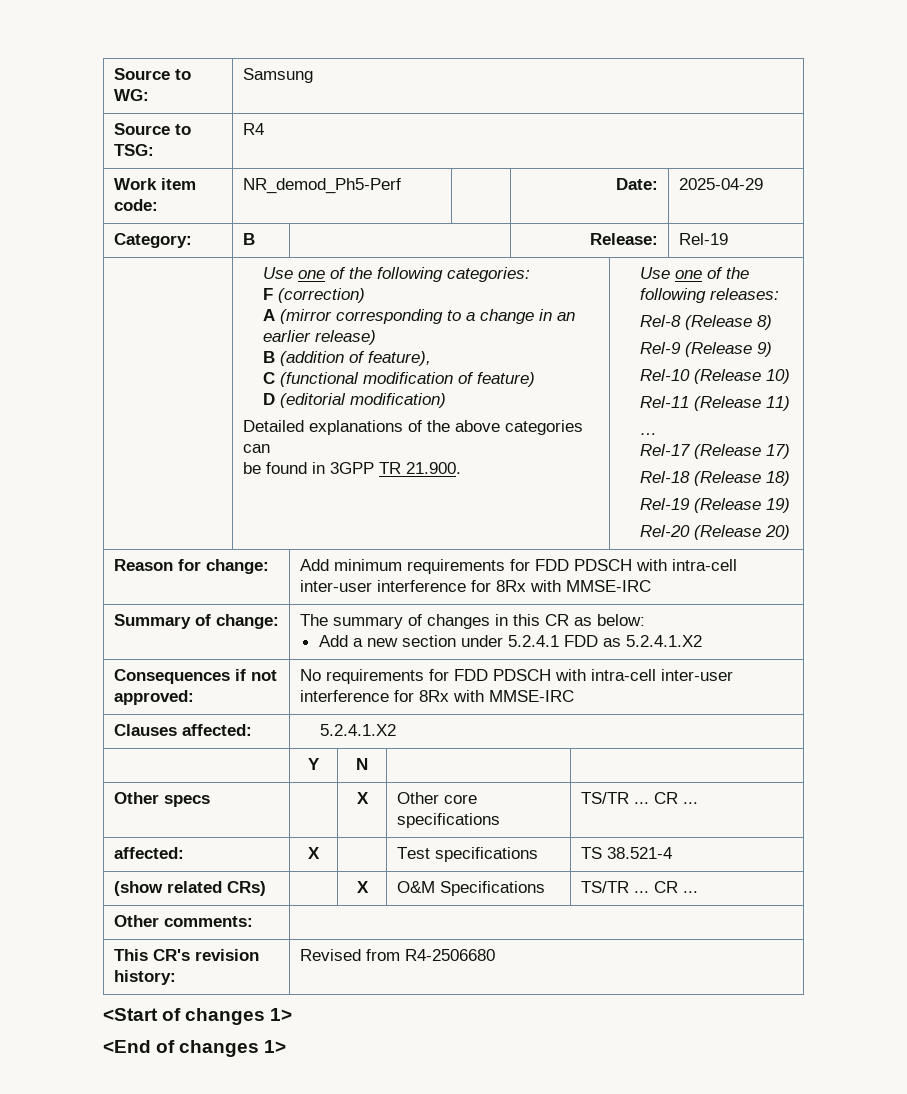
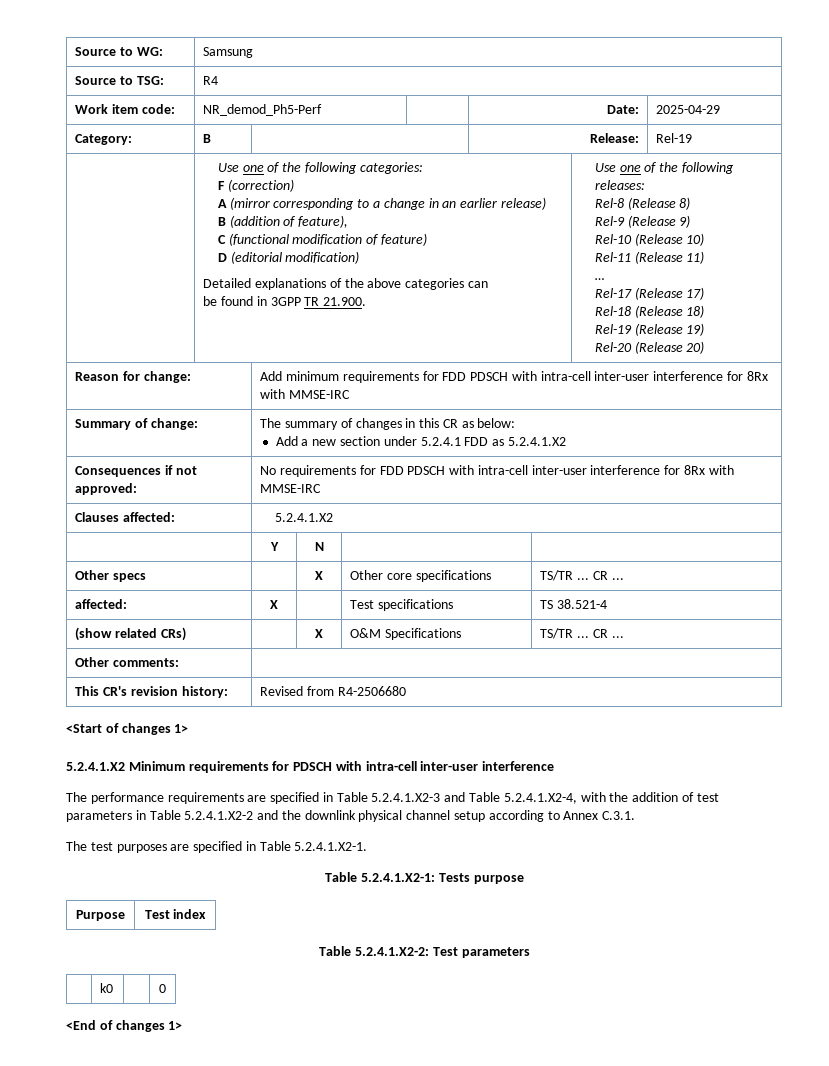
(293, 1014) none -> [66,761,555,773] [66,792,719,804] [66,810,636,822] [66,841,368,853] [325,872,524,884] [76,910,125,921] [144,909,207,919] [319,946,530,958] [100,983,114,993] [159,984,166,993] // 5.2.4.1.X2 Minimum requirements for PDSCH with intra-cell inter-user interference // The performance requirements are specified in Table 5.2.4.1.X2-3 and Table 5.2.4.1.X2-4, with the addition of test parameters in Table 5.2.4.1.X2-2 and the downlink physical channel setup according to Annex C.3.1. // The test purposes are specified in Table 5.2.4.1.X2-1. // Table 5.2.4.1.X2-1: Tests purpose // Purpose | Test index // Table 5.2.4.1.X2-2: Test parameters // | k0 | | 0

